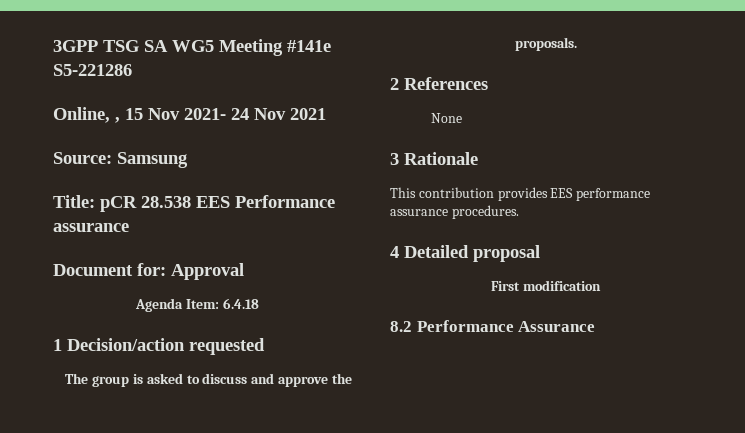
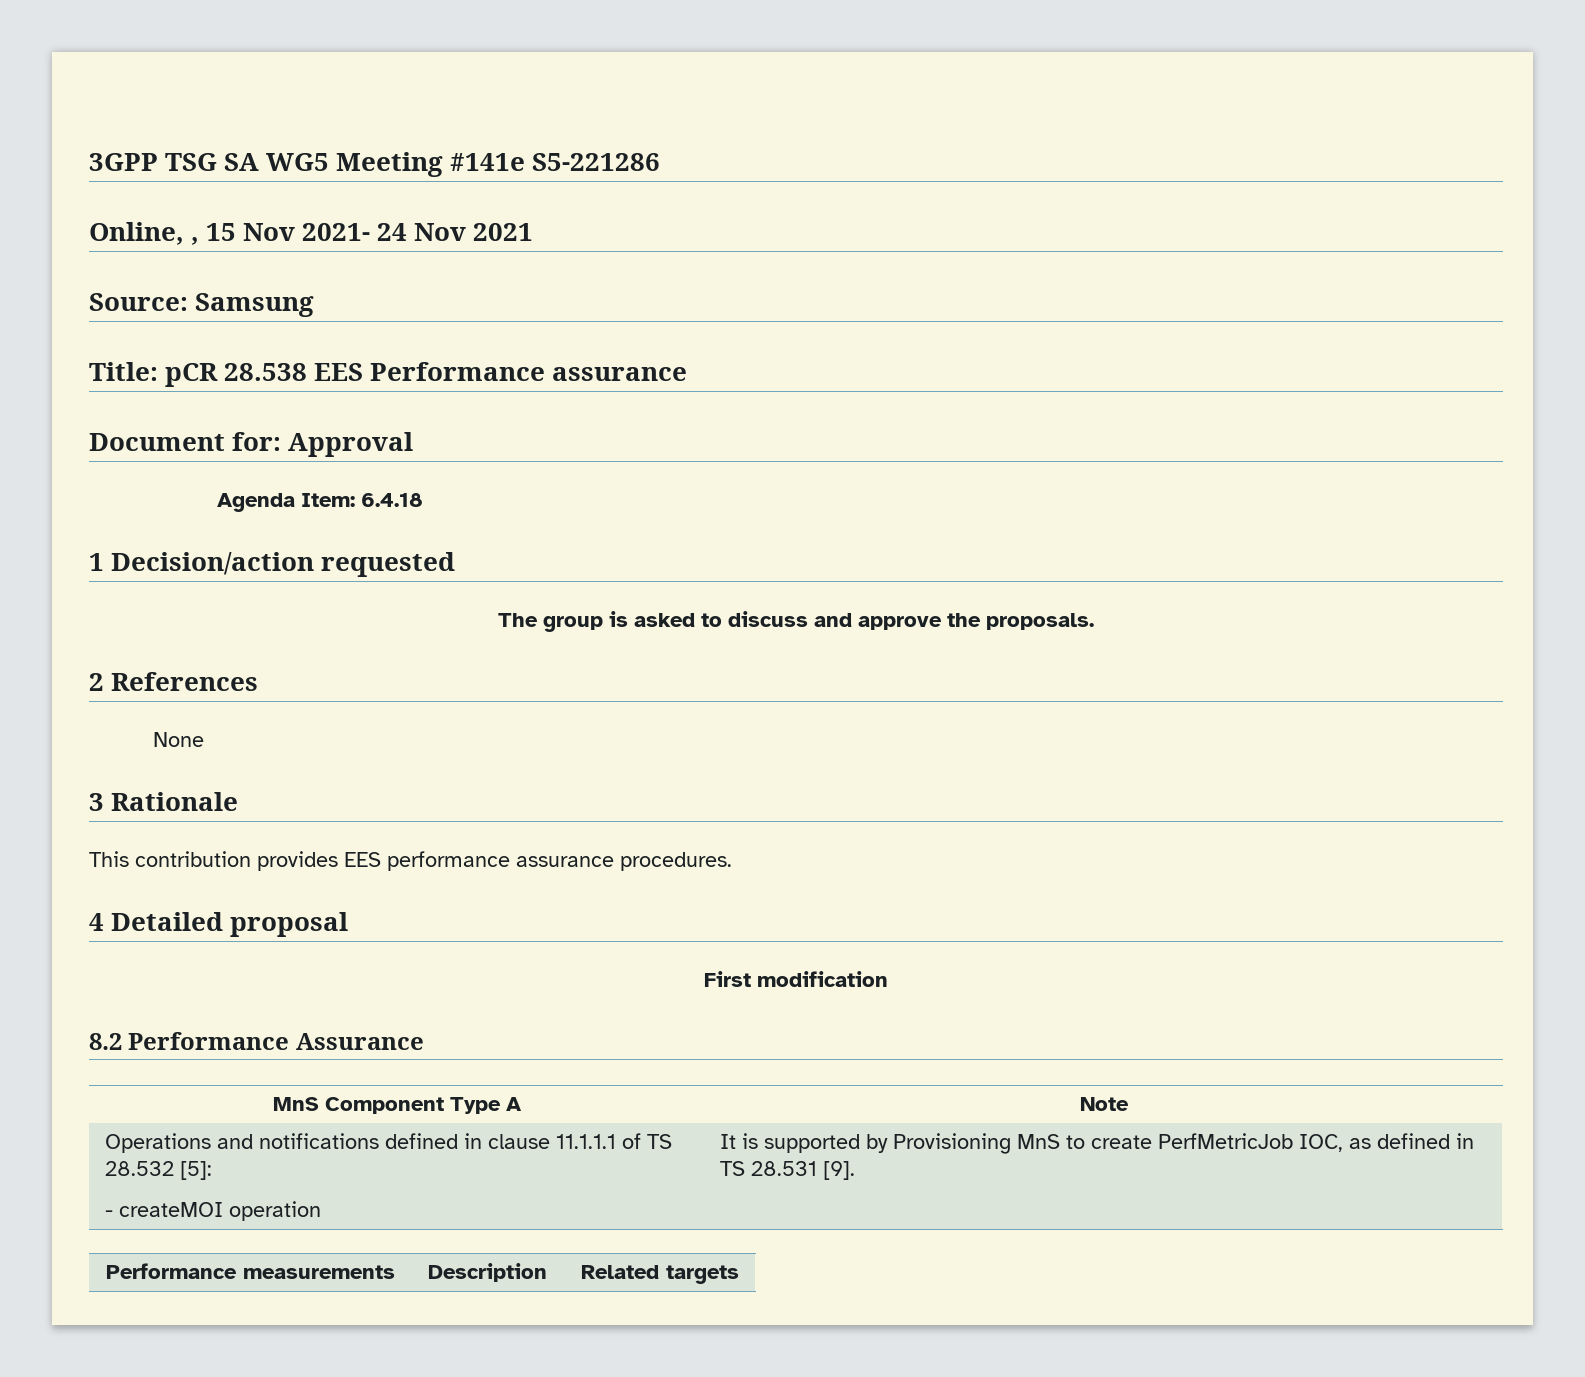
(596, 326) none -> [273,1097,522,1114] [1079,1097,1129,1111] [105,1133,673,1153] [105,1161,213,1180] [105,1201,322,1221] [720,1133,1475,1154] [720,1161,856,1180] [106,1263,395,1279] [428,1263,547,1282] [580,1265,739,1284] // MnS Component Type A | Note // Operations and notifications defined in clause 11.1.1.1 of TS 28.532 [5]: // - createMOI operation | It is supported by Provisioning MnS to create PerfMetricJob IOC, as defined in TS 28.531 [9]. // Performance measurements | Description | Related targets

